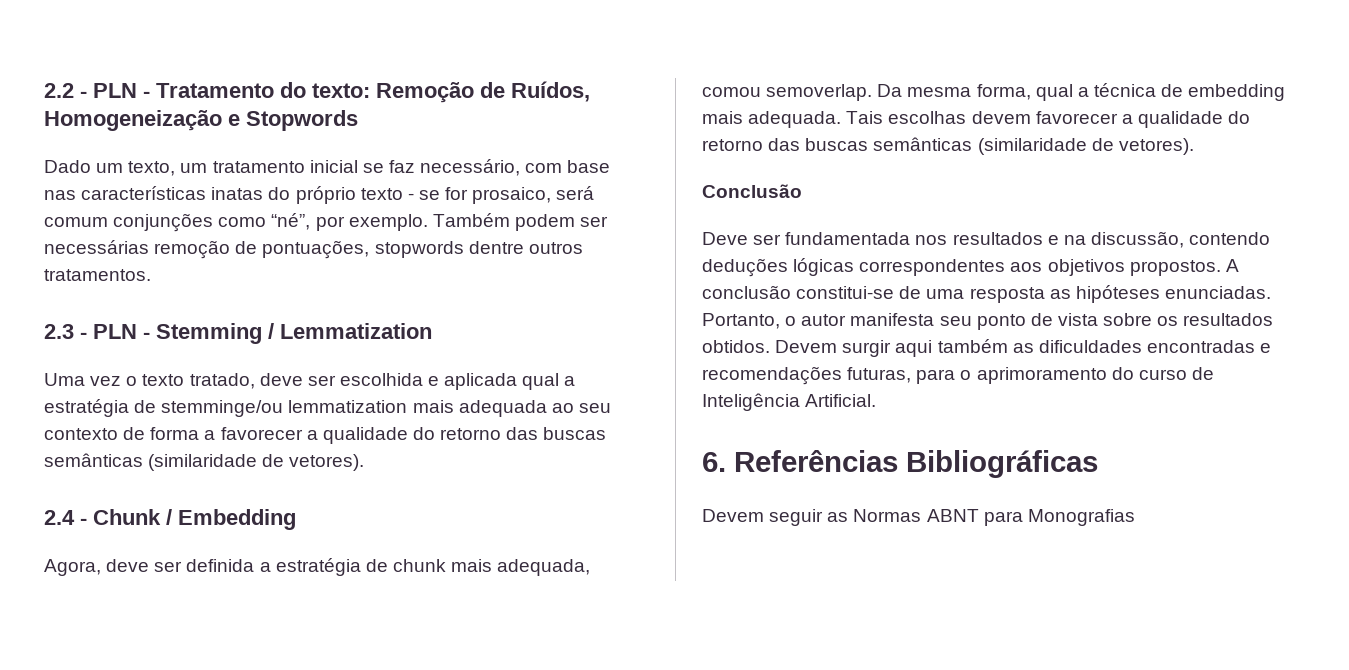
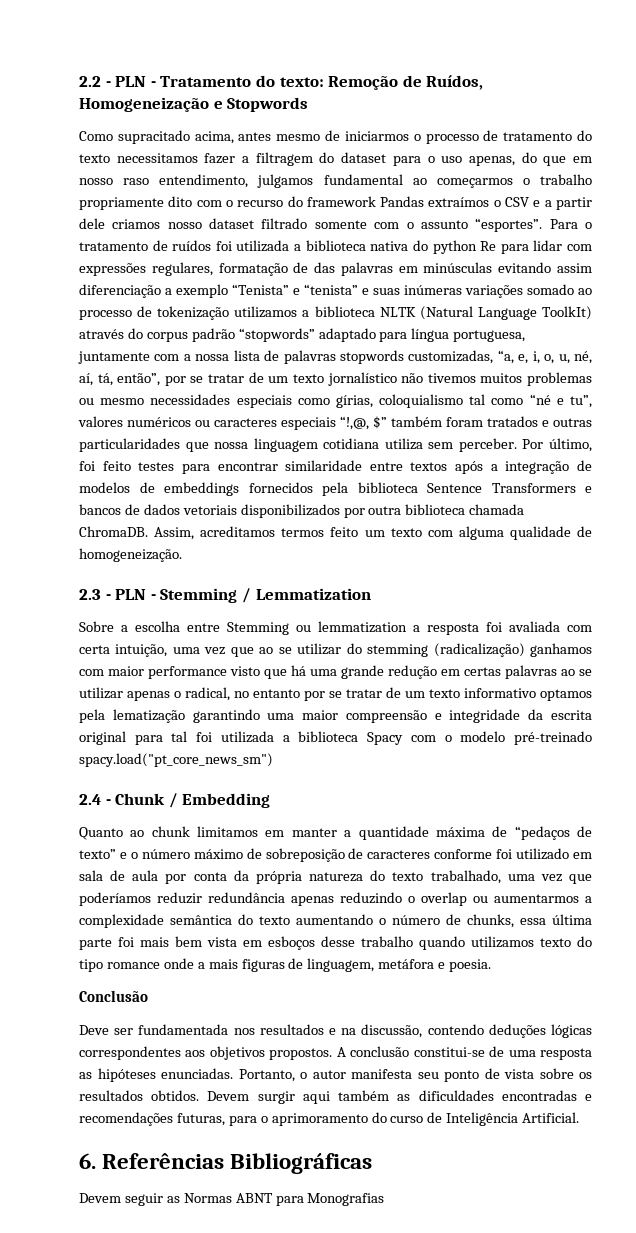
[44,159,611,176] [44,186,595,204] [44,213,609,232] [44,240,583,259] [44,269,151,281] Dado um texto, um tratamento inicial se faz necessário, com base nas características inatas do próprio texto - se for prosaico, será comum conjunções como “né”, por exemplo. Também podem ser necessárias remoção de pontuações, stopwords dentre outros tratamentos. -> [79,130,592,144] [79,152,592,166] [79,174,592,188] [79,196,593,210] [79,218,593,232] [79,240,593,254] [79,262,592,276] [79,284,592,298] [79,306,592,320] [79,328,526,342] [78,350,593,364] [79,372,593,386] [79,394,592,408] [78,416,592,430] [79,438,592,452] [79,460,592,474] [79,482,592,496] [79,504,525,518] [79,526,593,540] [79,548,182,562] Como supracitado acima, antes mesmo de iniciarmos o processo de tratamento do texto necessitamos fazer a filtragem do dataset para o uso apenas, do que em nosso raso entendimento, julgamos fundamental ao começarmos o trabalho propriamente dito com o recurso do framework Pandas extraímos o CSV e a partir dele criamos nosso dataset filtrado somente com o assunto “esportes”. Para o tratamento de ruídos foi utilizada a biblioteca nativa do python Re para lidar com expressões regulares, formatação de das palavras em minúsculas evitando assim diferenciação a exemplo “Tenista” e “tenista” e suas inúmeras variações somado ao processo de tokenização utilizamos a biblioteca NLTK (Natural Language ToolkIt) através do corpus padrão “stopwords” adaptado para língua portuguesa, juntamente com a nossa lista de palavras stopwords customizadas, “a, e, i, o, u, né, aí, tá, então”, por se tratar de um texto jornalístico não tivemos muitos problemas ou mesmo necessidades especiais como gírias, coloquialismo tal como “né e tu”, valores numéricos ou caracteres especiais “!,@, $” também foram tratados e outras particularidades que nossa linguagem cotidiana utiliza sem perceber. Por último, foi feito testes para encontrar similaridade entre textos após a integração de modelos de embeddings fornecidos pela biblioteca Sentence Transformers e bancos de dados vetoriais disponibilizados por outra biblioteca chamada ChromaDB. Assim, acreditamos termos feito um texto com alguma qualidade de homogeneização.
[44,373,576,390] [44,399,611,417] [44,427,607,444] [44,453,365,471] Uma vez o texto tratado, deve ser escolhida e aplicada qual a estratégia de stemminge/ou lemmatization mais adequada ao seu contexto de forma a favorecer a qualidade do retorno das buscas semânticas (similaridade de vetores). -> [79,621,592,635] [79,643,592,657] [79,665,592,679] [79,687,592,701] [79,709,592,723] [79,731,592,745] [79,753,273,767] Sobre a escolha entre Stemming ou lemmatization a resposta foi avaliada com certa intuição, uma vez que ao se utilizar do stemming (radicalização) ganhamos com maior performance visto que há uma grande redução em certas palavras ao se utilizar apenas o radical, no entanto por se tratar de um texto informativo optamos pela lematização garantindo uma maior compreensão e integridade da escrita original para tal foi utilizada a biblioteca Spacy com o modelo pré-treinado spacy.load("pt_core_news_sm")
[44,558,591,576] [702,83,1286,101] [702,111,1251,128] [702,137,1194,155] Agora, deve ser definida a estratégia de chunk mais adequada, comou semoverlap. Da mesma forma, qual a técnica de embedding mais adequada. Tais escolhas devem favorecer a qualidade do retorno das buscas semânticas (similaridade de vetores). -> [79,826,592,840] [79,848,593,862] [79,870,592,884] [79,892,592,906] [79,914,592,928] [79,936,592,950] [79,958,492,972] Quanto ao chunk limitamos em manter a quantidade máxima de “pedaços de texto” e o número máximo de sobreposição de caracteres conforme foi utilizado em sala de aula por conta da própria natureza do texto trabalhado, uma vez que poderíamos reduzir redundância apenas reduzindo o overlap ou aumentarmos a complexidade semântica do texto aumentando o número de chunks, essa última parte foi mais bem vista em esboços desse trabalho quando utilizamos texto do tipo romance onde a mais figuras de linguagem, metáfora e poesia.

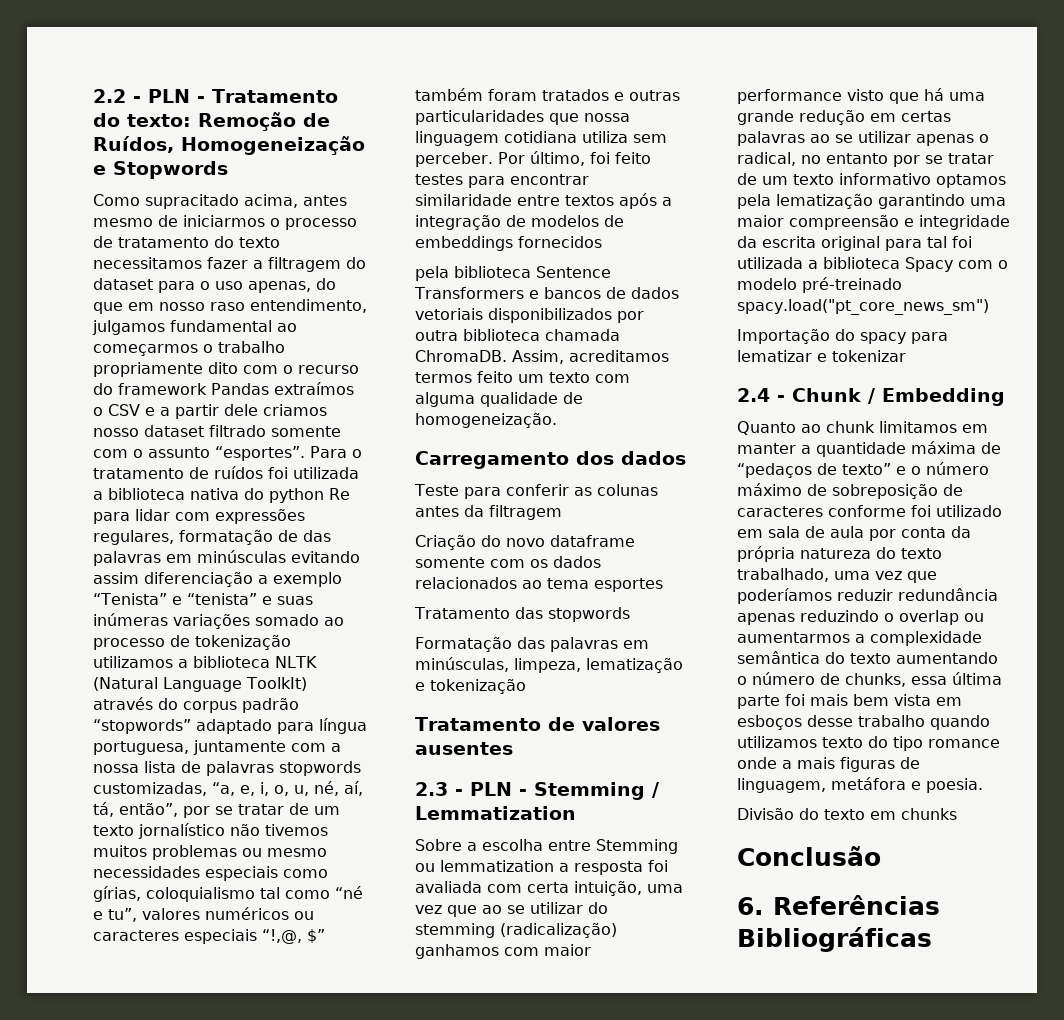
(313, 487) none -> (602, 242) //
(182, 555) none -> [415,451,686,469] [414,484,658,499] [415,505,562,520] [415,535,635,550] [415,556,601,568] [415,577,663,592] [414,607,630,622] [415,637,649,652] [415,657,683,673] [415,679,526,694] [415,717,660,731] [415,742,513,755] // Carregamento dos dados // Teste para conferir as colunas antes da filtragem // Criação do novo dataframe somente com os dados relacionados ao tema esportes // Tratamento das stopwords // Formatação das palavras em minúsculas, limpeza, lematização e tokenização // Tratamento de valores ausentes
(273, 760) none -> [737,329,948,344] [737,350,906,362] // Importação do spacy para lematizar e tokenizar
[79,990,148,1002] [79,1024,592,1038] [79,1046,592,1060] [79,1068,592,1082] [79,1090,592,1104] [79,1112,580,1126] [79,1153,373,1174] [79,1193,385,1206] Conclusão // Deve ser fundamentada nos resultados e na discussão, contendo deduções lógicas correspondentes aos objetivos propostos. A conclusão constitui-se de uma resposta as hipóteses enunciadas. Portanto, o autor manifesta seu ponto de vista sobre os resultados obtidos. Devem surgir aqui também as dificuldades encontradas e recomendações futuras, para o aprimoramento do curso de Inteligência Artificial. // 6. Referências Bibliográficas // Devem seguir as Normas ABNT para Monografias -> [737,808,957,820] [737,846,881,866] [737,895,940,915] [737,927,932,952] Divisão do texto em chunks // Conclusão // 6. Referências Bibliográficas

